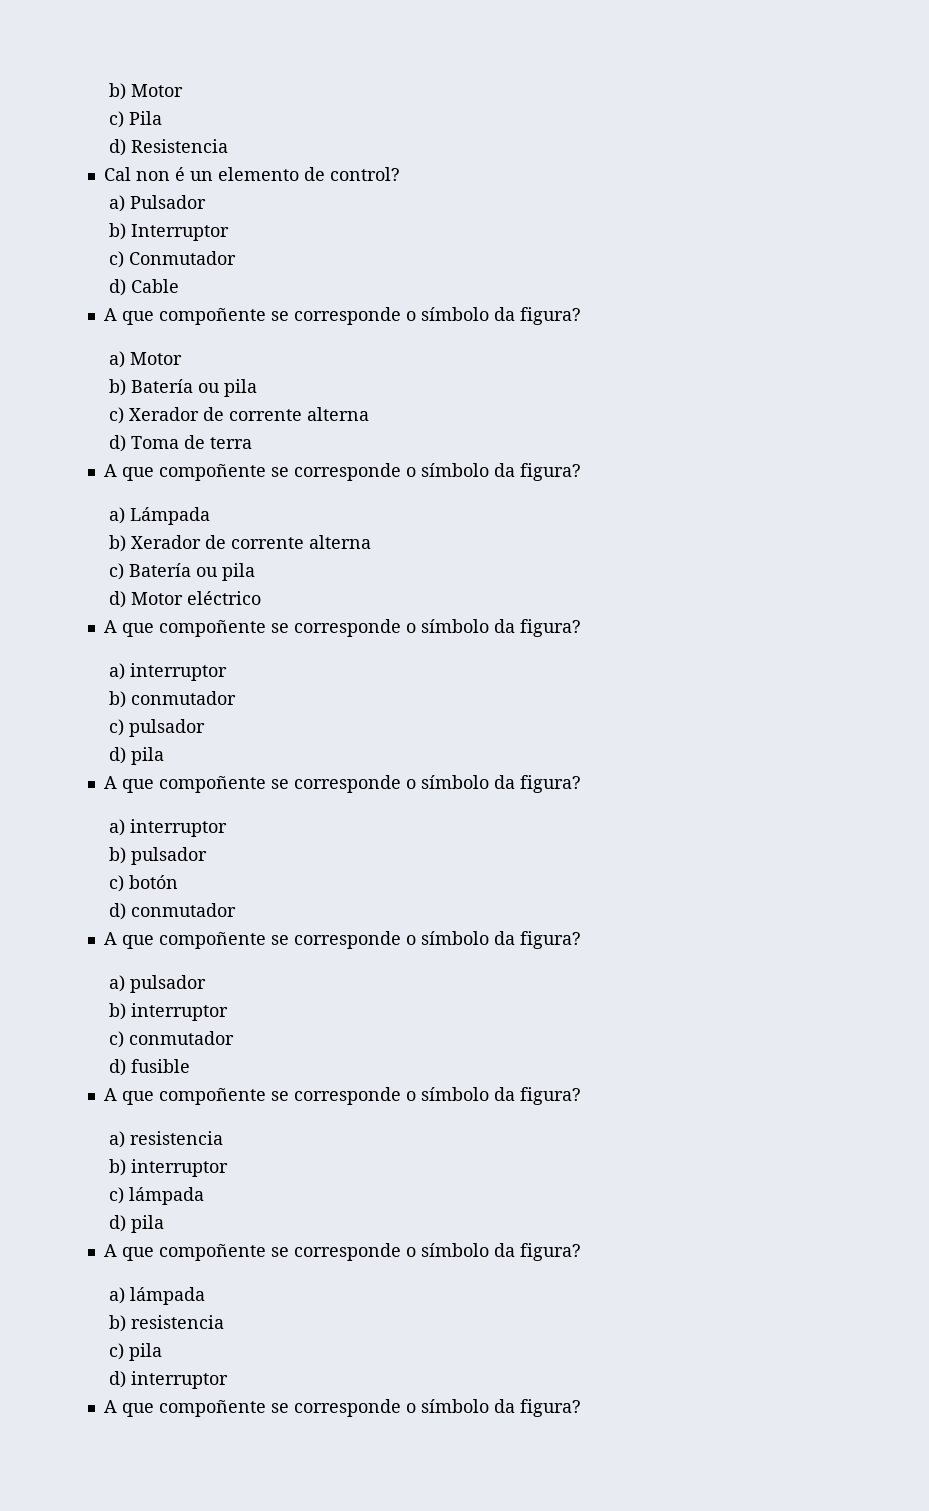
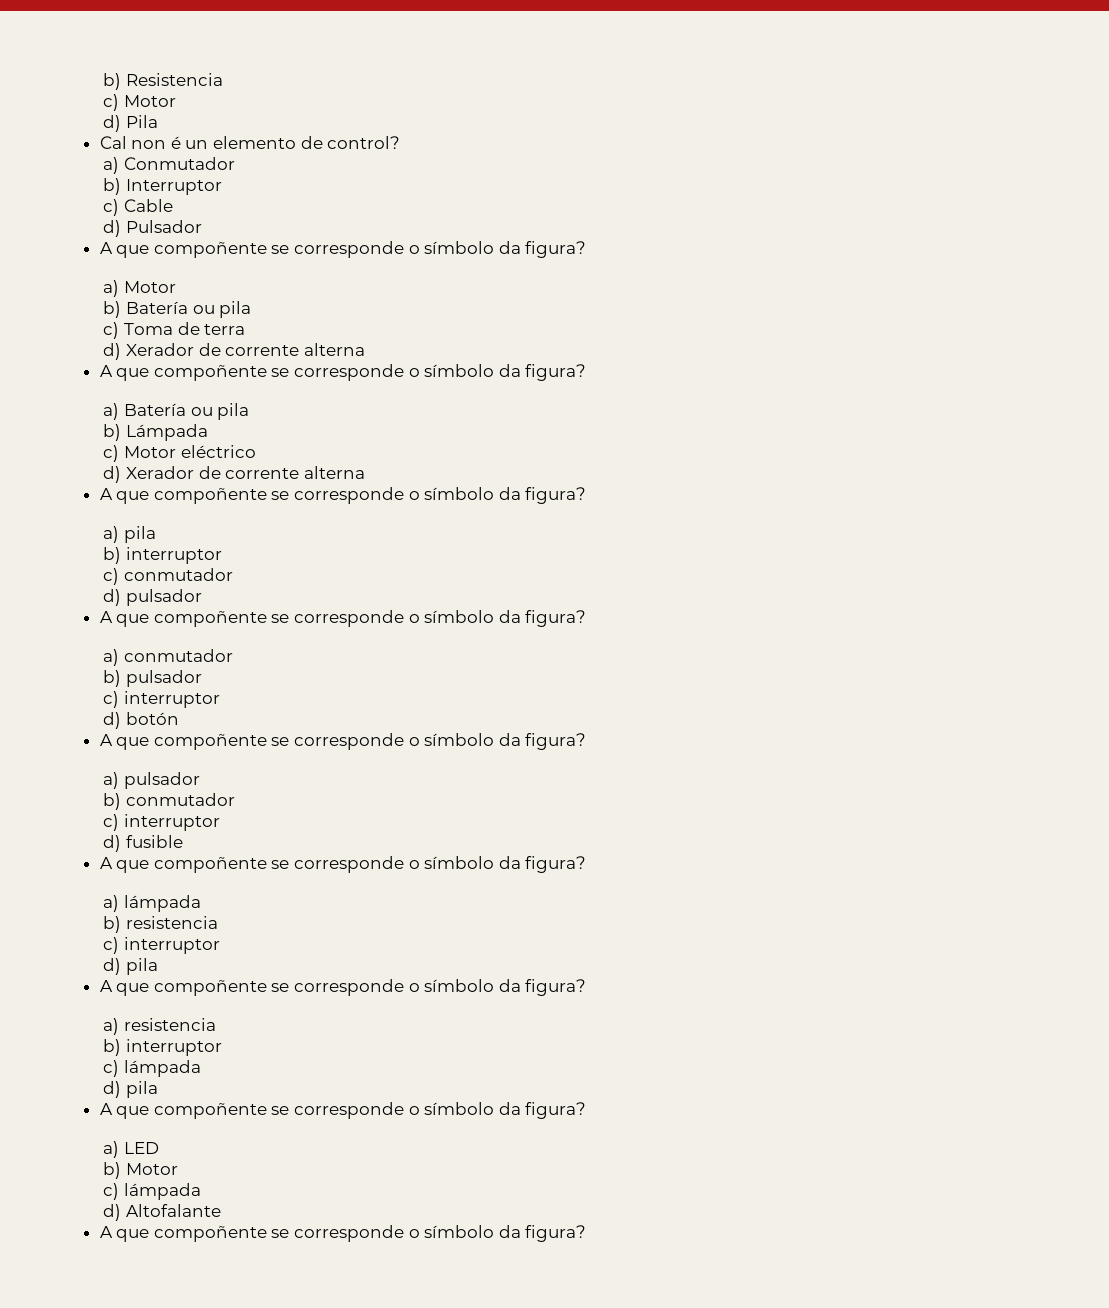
[108,83,183,100] [108,111,124,128] b) Motor // c) -> [103,73,224,90] [103,94,177,111] [103,115,122,132] b) Resistencia // c) Motor // d)
[108,139,228,156] // d) Resistencia -> (159, 121) none
[129,195,206,209] Pulsador -> [124,157,236,170] Conmutador
[128,251,236,265] [108,279,179,296] Conmutador // d) Cable -> [124,199,174,212] [103,220,203,237] Cable // d) Pulsador
[128,407,369,421] [108,435,252,452] Xerador de corrente alterna // d) Toma de terra -> [124,322,246,335] [103,343,365,360] Toma de terra // d) Xerador de corrente alterna
[129,507,210,525] [108,535,371,552] [108,563,255,581] [108,591,261,608] Lámpada // b) Xerador de corrente alterna // c) Batería ou pila // d) Motor eléctrico -> [124,403,250,420] [103,424,209,441] [103,445,256,462] [103,466,365,483] Batería ou pila // b) Lámpada // c) Motor eléctrico // d) Xerador de corrente alterna
[129,663,227,681] [108,691,236,708] [108,719,205,737] [108,747,164,765] interruptor // b) conmutador // c) pulsador // d) pila -> [124,526,157,543] [103,547,223,564] [103,568,234,585] [103,589,203,606] pila // b) interruptor // c) conmutador // d) pulsador
[129,819,227,837] interruptor -> [124,649,234,662] conmutador
[128,875,178,889] [108,903,236,920] botón // d) conmutador -> [124,691,221,708] [103,712,180,729] interruptor // d) botón
[130,1003,228,1021] [108,1031,234,1048] interruptor // c) conmutador -> [126,793,236,806] [103,814,221,831] conmutador // c) interruptor
(581, 1096) none -> [103,895,202,912] [103,916,219,933] [103,937,221,954] [103,958,159,975] [99,979,587,996] // a) lámpada // b) resistencia // c) interruptor // d) pila // A que compoñente se corresponde o símbolo da figura?
[129,1287,205,1305] [108,1315,224,1332] [108,1343,162,1361] [108,1371,228,1389] lámpada // b) resistencia // c) pila // d) interruptor -> [124,1142,160,1154] [103,1162,179,1179] [103,1183,202,1200] [103,1204,222,1221] LED // b) Motor // c) lámpada // d) Altofalante

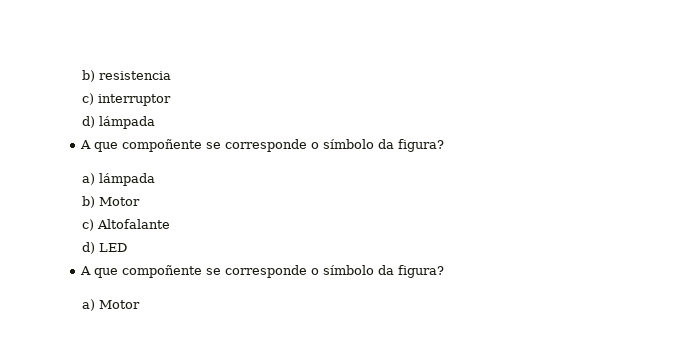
[103,73,224,90] [103,94,177,111] [103,115,159,132] [99,136,401,149] [103,157,236,174] [103,178,223,195] [103,199,174,216] [103,220,203,237] [99,241,587,258] [103,280,177,297] [103,301,252,318] [103,322,246,339] [103,343,365,360] [99,364,587,381] [103,403,250,420] [103,424,209,441] [103,445,256,462] [103,466,365,483] [99,487,587,504] [103,526,157,543] [103,547,223,564] [103,568,234,585] [103,589,203,606] [99,610,587,627] [103,649,234,666] [103,670,203,687] [103,691,221,708] [103,712,180,729] [99,733,587,750] [103,772,201,789] [103,793,236,810] [103,814,221,831] [103,835,184,852] b) Resistencia // c) Motor // d) Pila // Cal non é un elemento de control? // a) Conmutador // b) Interruptor // c) Cable // d) Pulsador // A que compoñente se corresponde o símbolo da figura? // a) Motor // b) Batería ou pila // c) Toma de terra // d) Xerador de corrente alterna // A que compoñente se corresponde o símbolo da figura? // a) Batería ou pila // b) Lámpada // c) Motor eléctrico // d) Xerador de corrente alterna // A que compoñente se corresponde o símbolo da figura? // a) pila // b) interruptor // c) conmutador // d) pulsador // A que compoñente se corresponde o símbolo da figura? // a) conmutador // b) pulsador // c) interruptor // d) botón // A que compoñente se corresponde o símbolo da figura? // a) pulsador // b) conmutador // c) interruptor // d) fusible -> [81,70,171,82] [81,93,171,106] [81,116,155,129] b) resistencia // c) interruptor // d) lámpada
[126,916,219,929] [103,937,221,954] [103,958,159,975] resistencia // c) interruptor // d) pila -> [98,197,140,206] [81,219,170,231] [81,242,127,254] Motor // c) Altofalante // d) LED
[124,1018,217,1031] [103,1039,223,1056] [103,1060,202,1077] [103,1081,159,1098] [99,1102,587,1119] [103,1141,160,1158] [103,1162,179,1179] [103,1183,202,1200] [103,1204,222,1221] [99,1225,587,1242] resistencia // b) interruptor // c) lámpada // d) pila // A que compoñente se corresponde o símbolo da figura? // a) LED // b) Motor // c) lámpada // d) Altofalante // A que compoñente se corresponde o símbolo da figura? -> [98,300,140,309] Motor

